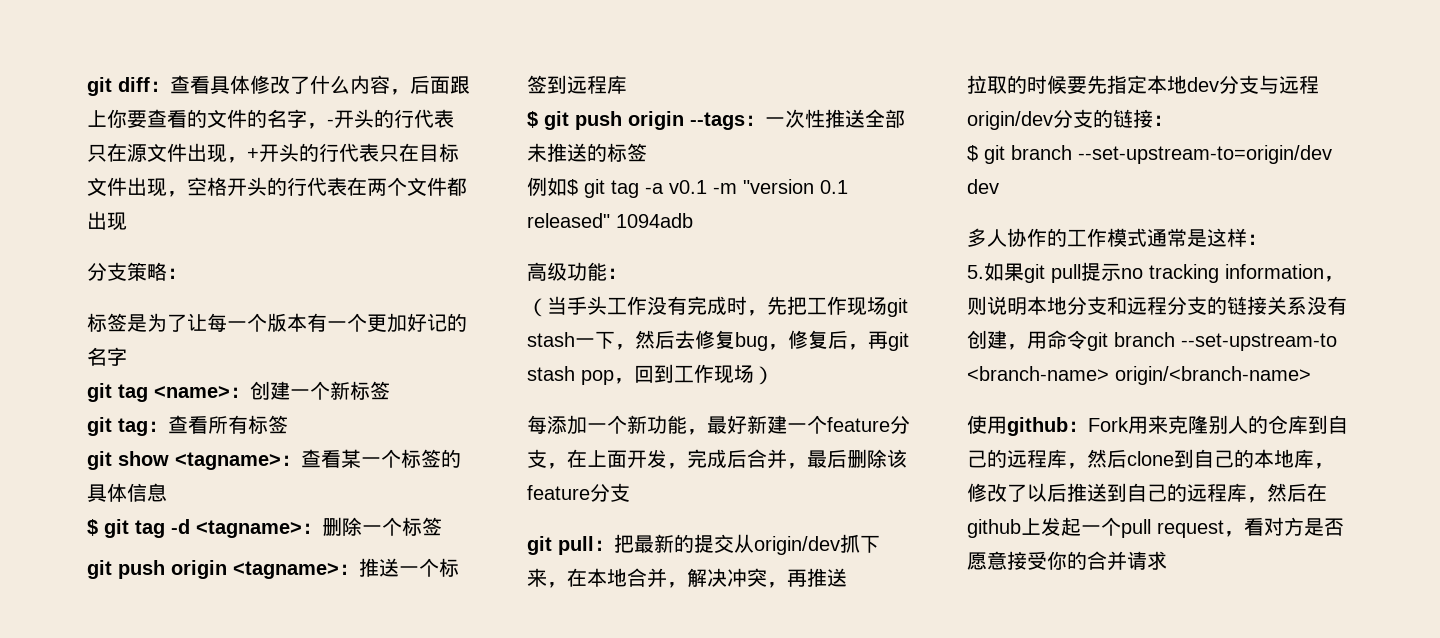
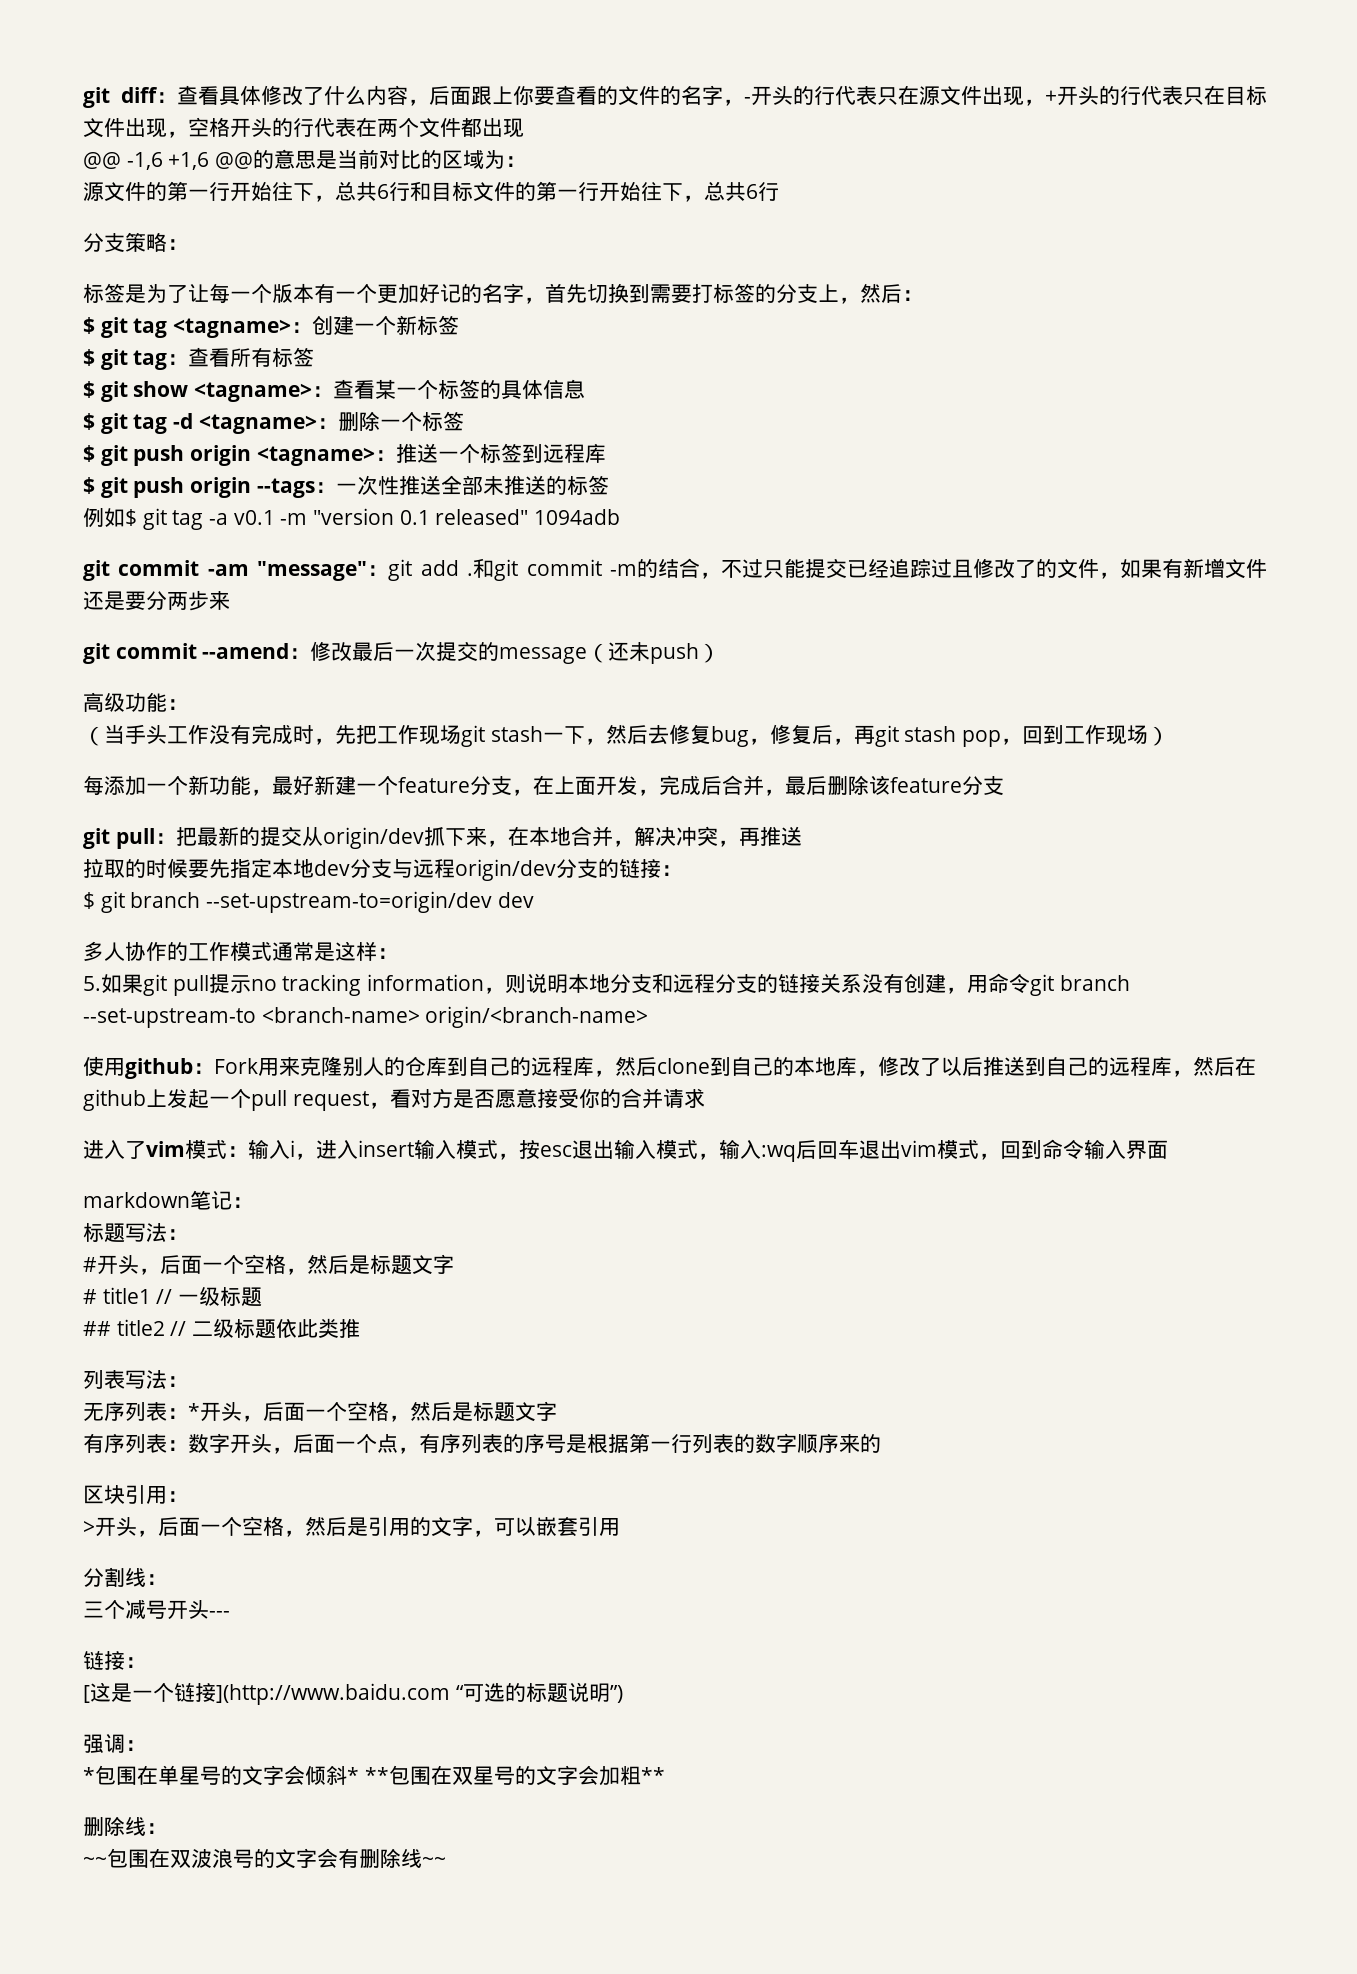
(127, 221) none -> [83,149,527,170] [83,181,779,202] // @@ -1,6 +1,6 @@的意思是当前对比的区域为： // 源文件的第一行开始往下，总共6行和目标文件的第一行开始往下，总共6行
[87,383,230,402] // git tag <name> -> [524,283,923,304] [83,317,292,338] ，首先切换到需要打标签的分支上，然后： // $ git tag <tagname>
(390, 390) none -> [83,349,95,366] $
(288, 424) none -> [83,381,95,398] $
(442, 526) none -> [83,445,95,462] $
(693, 220) none -> [83,558,1267,581] [83,590,230,611] [83,641,721,664] // git commit -am "message"：git add .和git commit -m的结合，不过只能提交已经追踪过且修改了的文件，如果有新增文件还是要分两步来 // git commit --amend：修改最后一次提交的message（还未push）
(1167, 560) none -> [83,1139,1168,1162] [83,1190,253,1210] [83,1223,188,1243] [83,1254,454,1275] [83,1287,263,1307] [83,1318,361,1339] [83,1370,188,1389] [83,1401,557,1422] [83,1433,881,1454] [83,1485,188,1504] [83,1516,620,1537] [83,1567,167,1587] [83,1599,230,1620] [83,1650,146,1670] [83,1682,623,1705] [83,1734,146,1753] [83,1765,665,1786] [83,1816,167,1836] [83,1848,446,1869] // 进入了vim模式：输入i，进入insert输入模式，按esc退出输入模式，输入:wq后回车退出vim模式，回到命令输入界面 // markdown笔记： // 标题写法： // #开头，后面一个空格，然后是标题文字 // # title1 // 一级标题 // ## title2 // 二级标题依此类推 // 列表写法： // 无序列表：*开头，后面一个空格，然后是标题文字 // 有序列表：数字开头，后面一个点，有序列表的序号是根据第一行列表的数字顺序来的 // 区块引用： // >开头，后面一个空格，然后是引用的文字，可以嵌套引用 // 分割线： // 三个减号开头--- // 链接： // [这是一个链接](http://www.baidu.com “可选的标题说明”) // 强调： // *包围在单星号的文字会倾斜* **包围在双星号的文字会加粗** // 删除线： // ~~包围在双波浪号的文字会有删除线~~

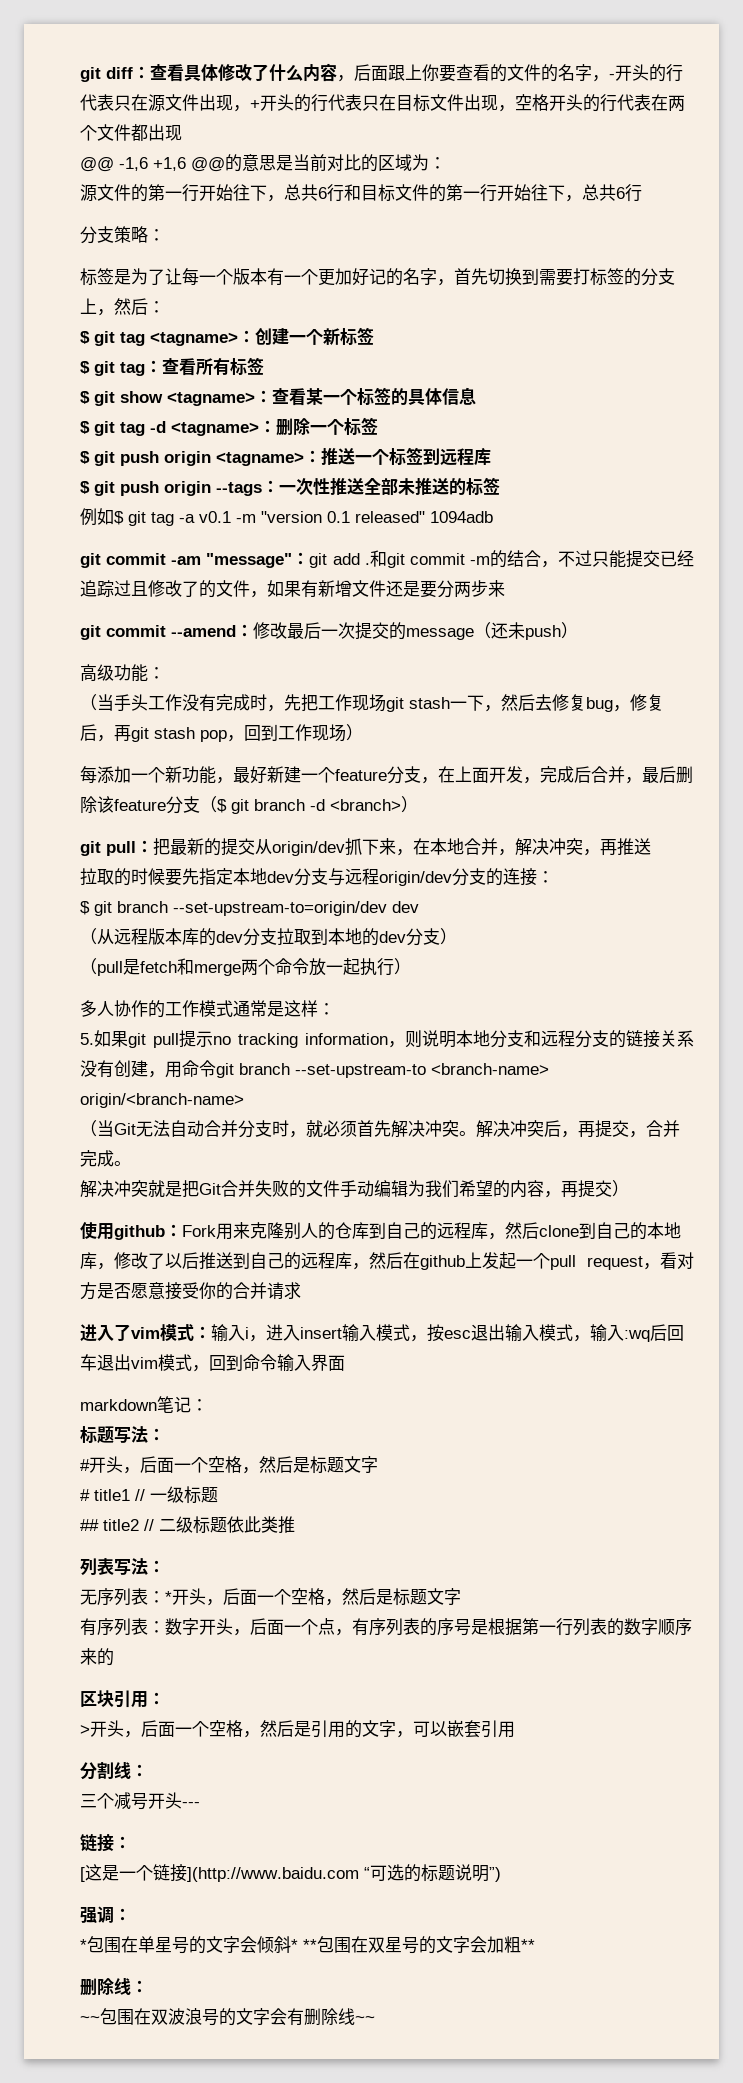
(1004, 785) none -> [200,796,418,814] （$ git branch -d <branch>）
[619,858,640,878] 链 -> [503,868,520,885] 连
(534, 900) none -> [80,928,457,946] [80,958,411,976] // （从远程版本库的dev分支拉取到本地的dev分支） // （pull是fetch和merge两个命令放一起执行）
(649, 1017) none -> [80,1120,680,1138] [80,1150,131,1167] [80,1180,629,1198] // （当Git无法自动合并分支时，就必须首先解决冲突。解决冲突后，再提交，合并完成。 // 解决冲突就是把Git合并失败的文件手动编辑为我们希望的内容，再提交）

